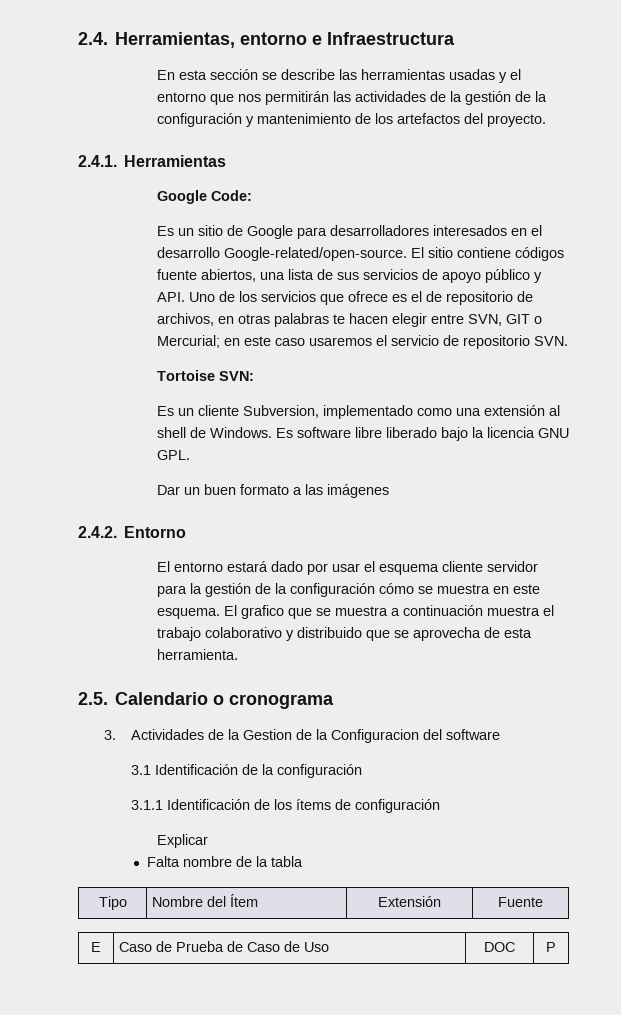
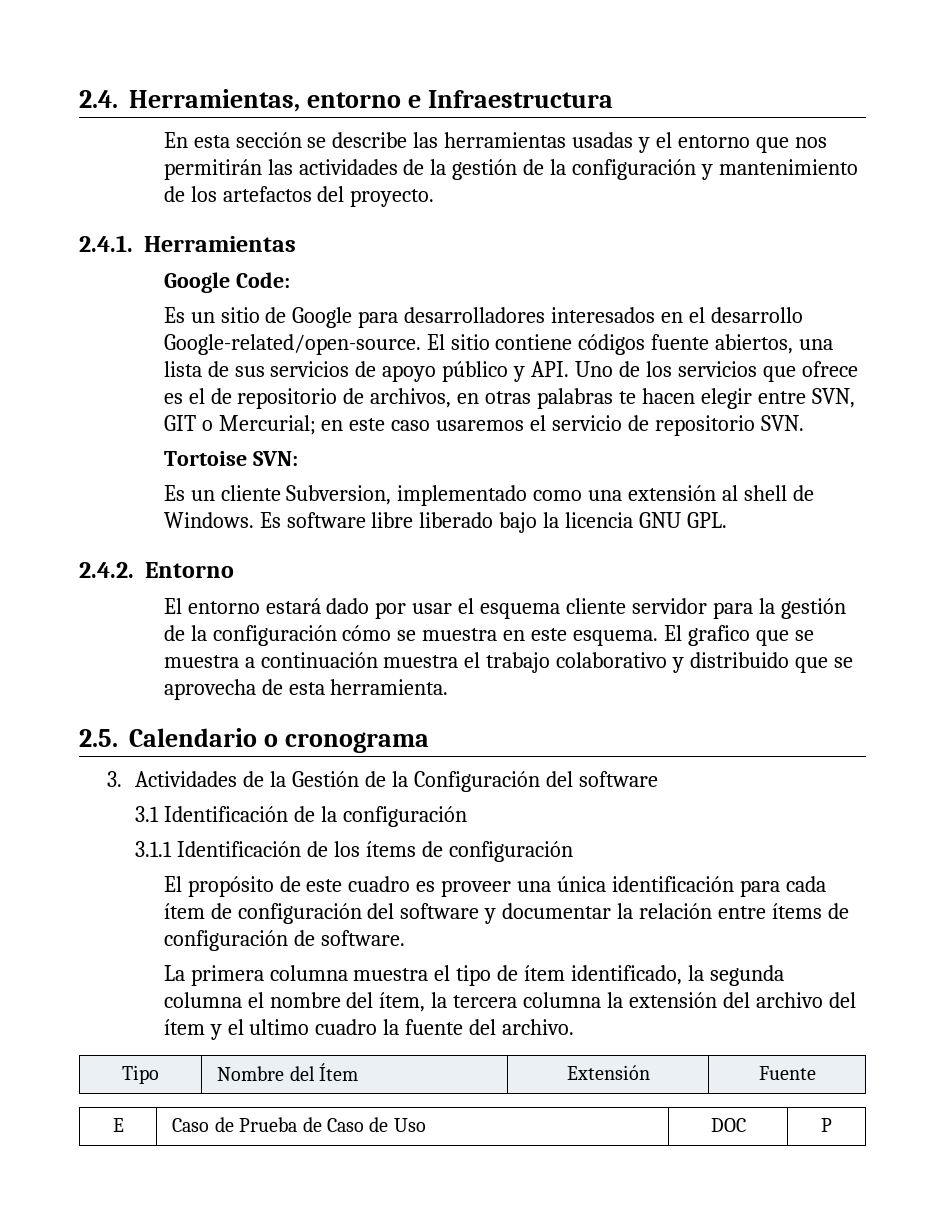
[157,484,390,498] // Dar un buen formato a las imágenes -> (728, 520) none
[242,729,419,743] Gestion de la Configuracion -> [292,771,541,792] Gestión de la Configuración
[157,834,209,848] [146,856,303,867] Explicar // Falta nombre de la tabla -> [163,876,826,897] [163,903,849,924] [163,930,405,951] [163,965,785,986] [163,992,856,1012] [163,1019,575,1040] El propósito de este cuadro es proveer una única identificación para cada ítem de configuración del software y documentar la relación entre ítems de configuración de software. // La primera columna muestra el tipo de ítem identificado, la segunda columna el nombre del ítem, la tercera columna la extensión del archivo del ítem y el ultimo cuadro la fuente del archivo.

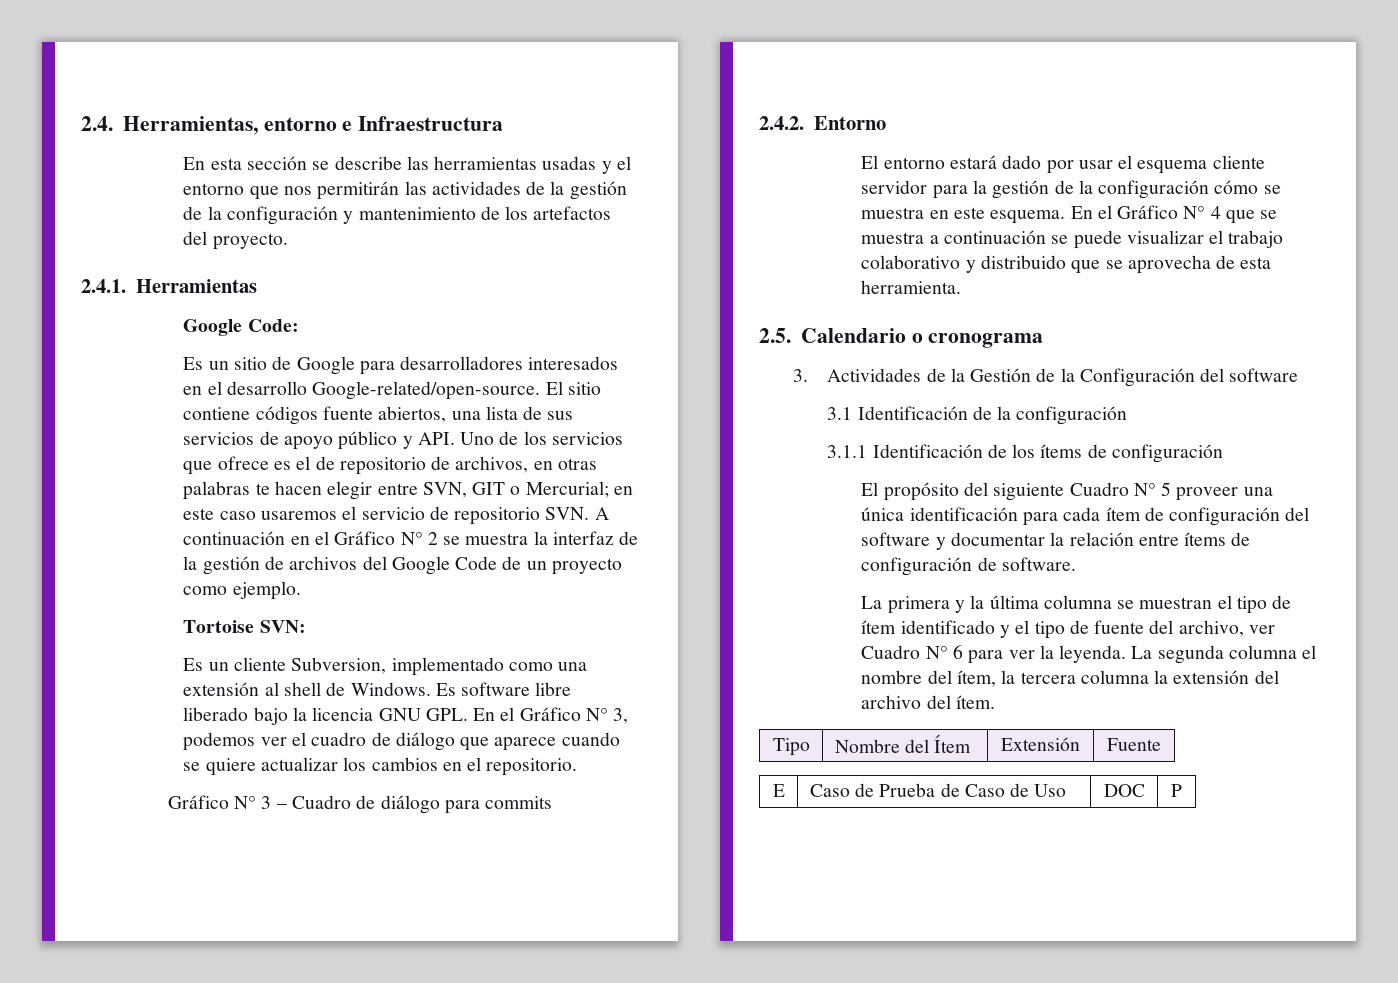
(804, 423) none -> [594,507,609,520] [183,531,639,545] [183,556,622,575] [183,581,301,600] A continuación en el Gráfico N° 2 se muestra la interfaz de la gestión de archivos del Google Code de un proyecto como ejemplo.
(728, 520) none -> [473,707,629,724] [183,732,620,751] [183,757,578,776] [167,795,553,814] En el Gráfico N° 3, podemos ver el cuadro de diálogo que aparece cuando se quiere actualizar los cambios en el repositorio. // Gráfico N° 3 – Cuadro de diálogo para commits
[664,625,751,646] El grafico -> [1070,205,1221,219] En el Gráfico N° 4
[383,655,459,668] muestra -> [1051,230,1204,249] se puede visualizar
[279,876,436,892] de este cuadro es -> [964,482,1172,501] del siguiente Cuadro N° 5
[269,965,705,986] columna muestra el tipo de ítem identificado, la -> [955,595,1292,614] [861,620,1275,639] [861,645,1153,664] y la última columna se muestran el tipo de ítem identificado y el tipo de fuente del archivo, ver Cuadro N° 6 para ver la leyenda. La
[163,1019,575,1040] ítem y el ultimo cuadro la fuente del archivo. -> [956,695,996,709] ítem.

